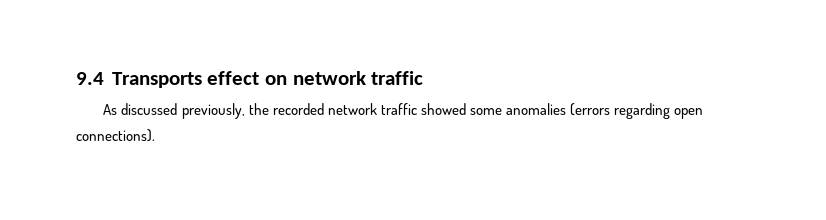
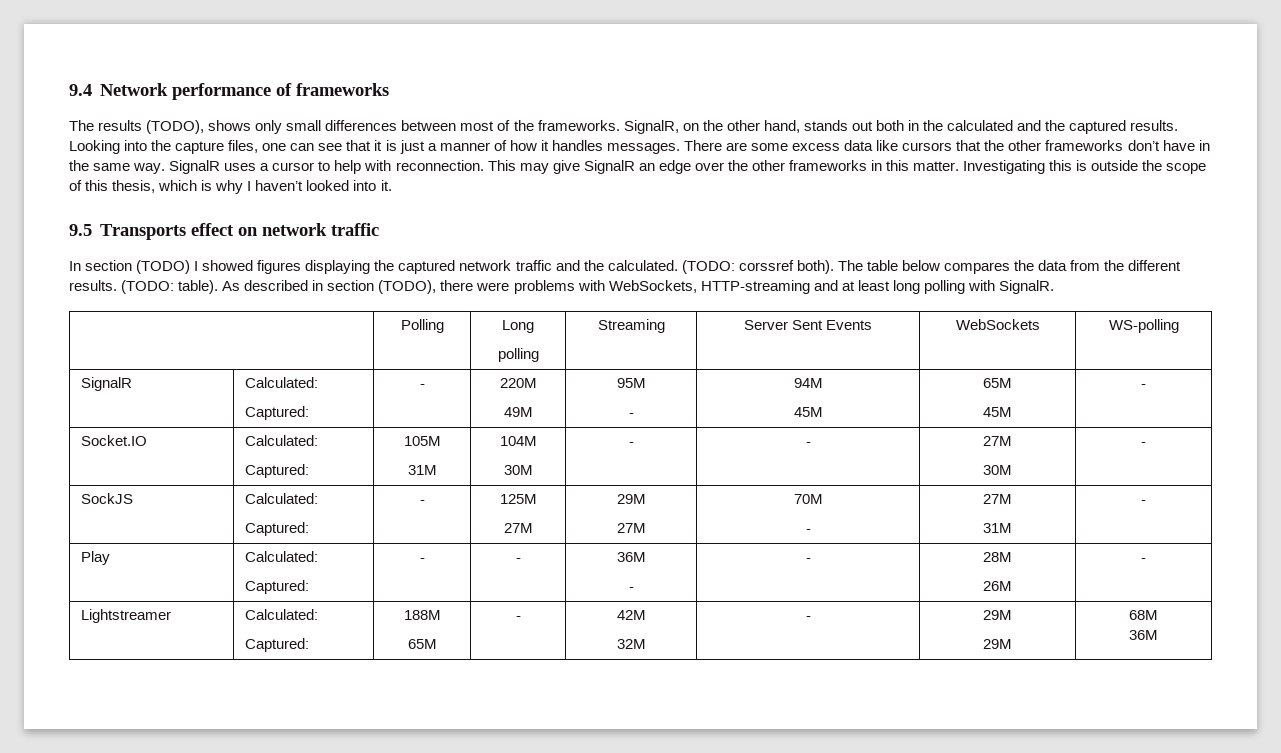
(104, 78) none -> [99,83,389,100] [69,120,1179,134] [69,140,1210,154] [69,160,1207,174] [69,180,392,194] [69,224,92,236] Network performance of frameworks // The results (TODO), shows only small differences between most of the frameworks. SignalR, on the other hand, stands out both in the calculated and the captured results. Looking into the capture files, one can see that it is just a manner of how it handles messages. There are some excess data like cursors that the other frameworks don’t have in the same way. SignalR uses a cursor to help with reconnection. This may give SignalR an edge over the other frameworks in this matter. Investigating this is outside the scope of this thesis, which is why I haven’t looked into it. // 9.5
[103,103,704,119] [76,129,155,142] As discussed previously, the recorded network traffic showed some anomalies (errors regarding open connections). -> [69,260,1182,274] [69,280,1054,294] [400,319,444,333] [501,320,534,333] [497,348,539,362] [597,319,665,333] [743,320,873,330] [955,319,1040,330] [1108,319,1179,333] [80,377,132,391] [244,377,318,388] [244,406,309,420] [419,384,425,388] [499,378,537,388] [503,407,533,417] [616,378,646,388] [628,413,634,417] [793,378,823,388] [793,407,823,417] [983,378,1012,388] [983,407,1012,417] [1141,384,1146,388] [80,435,147,446] [244,435,318,446] [244,464,309,478] [403,436,441,446] [407,465,437,475] [499,436,537,446] [503,465,533,475] [628,442,634,446] [805,442,811,446] [983,436,1012,446] [983,465,1012,475] [1141,442,1146,446] [80,493,133,504] [244,493,318,504] [244,522,309,536] [419,500,425,504] [499,494,537,504] [503,523,533,533] [616,494,646,504] [616,523,646,533] [793,494,823,504] [805,529,811,533] [983,494,1012,504] [983,523,1012,533] [1141,500,1146,504] [80,551,110,565] [244,551,318,562] [244,580,309,594] [419,558,425,562] [515,558,521,562] [616,552,646,562] [628,587,634,591] [805,558,811,562] [983,552,1012,562] [983,581,1012,591] [1141,558,1146,562] [80,609,171,623] [244,609,318,620] [244,638,309,652] [403,610,441,620] [407,639,437,649] [515,616,521,620] [616,610,646,620] [616,639,646,649] [805,616,811,620] [983,610,1012,620] [983,639,1012,649] [1129,610,1158,620] [1129,630,1158,640] In section (TODO) I showed figures displaying the captured network traffic and the calculated. (TODO: corssref both). The table below compares the data from the different results. (TODO: table). As described in section (TODO), there were problems with WebSockets, HTTP-streaming and at least long polling with SignalR. // | Polling | Long // polling | Streaming | Server Sent Events | WebSockets | WS-polling // SignalR | Calculated: // Captured: | - | 220M // 49M | 95M // - | 94M // 45M | 65M // 45M | - // Socket.IO | Calculated: // Captured: | 105M // 31M | 104M // 30M | - | - | 27M // 30M | - // SockJS | Calculated: // Captured: | - | 125M // 27M | 29M // 27M | 70M // - | 27M // 31M | - // Play | Calculated: // Captured: | - | - | 36M // - | - | 28M // 26M | - // Lightstreamer | Calculated: // Captured: | 188M // 65M | - | 42M // 32M | - | 29M // 29M | 68M // 36M

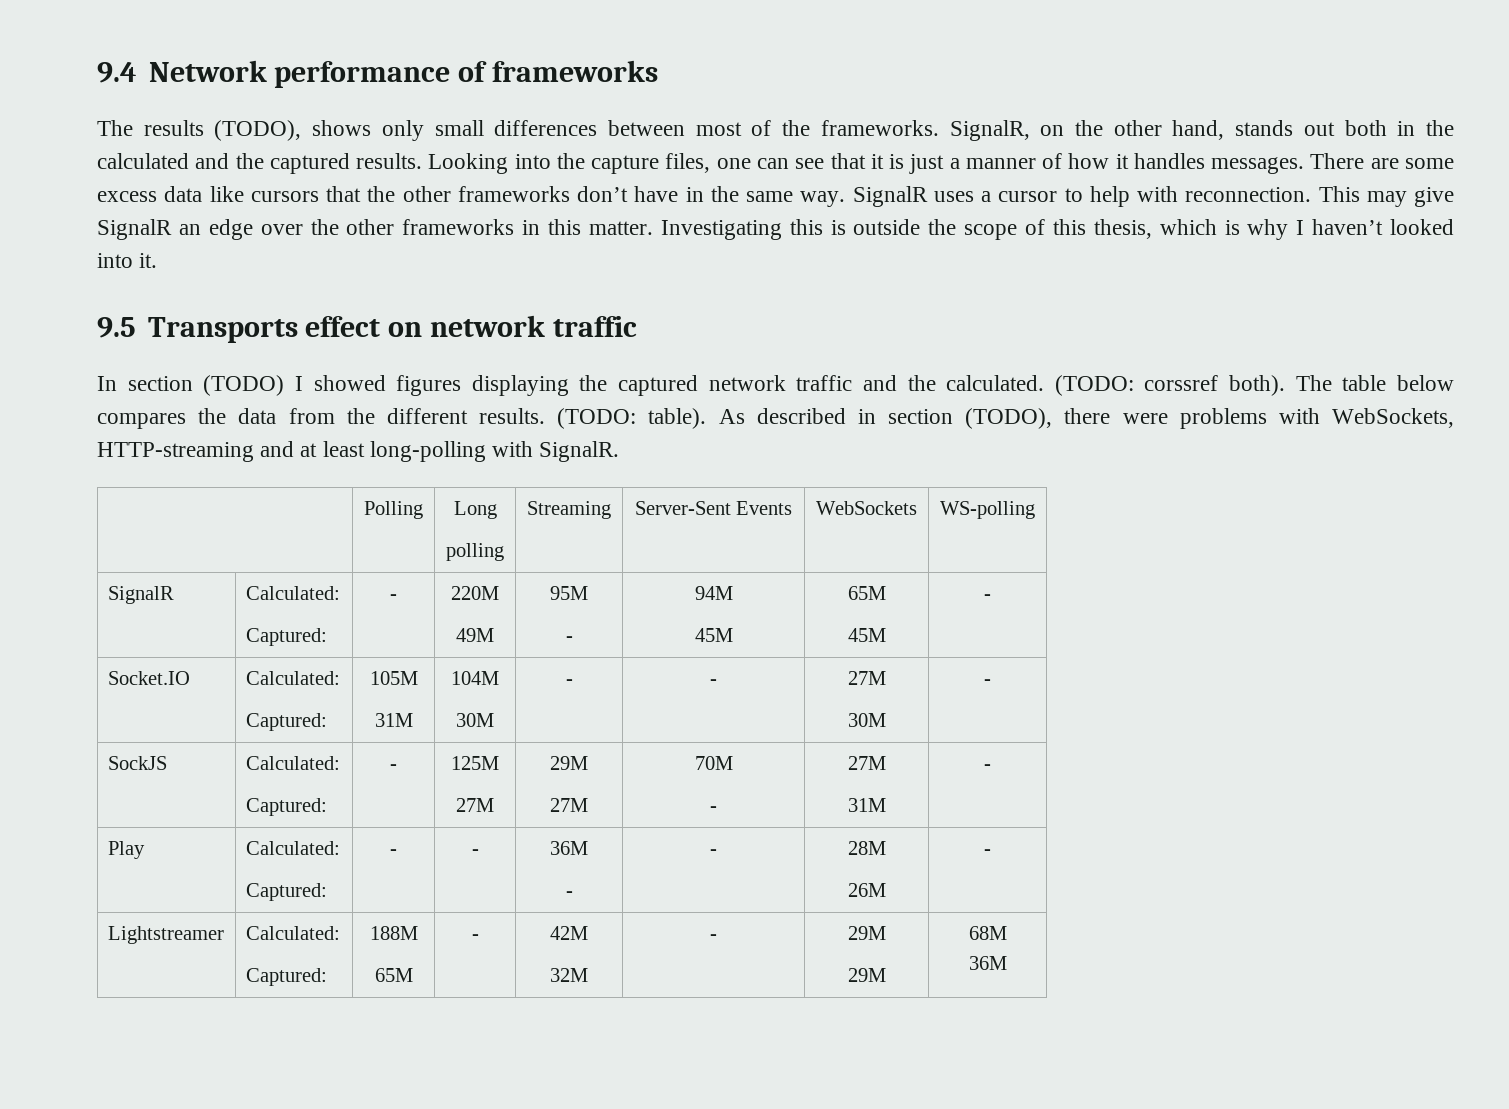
[892,280,965,294] long polling -> [369,441,486,462] long-polling
[743,320,823,330] Server Sent -> [634,501,731,515] Server-Sent

